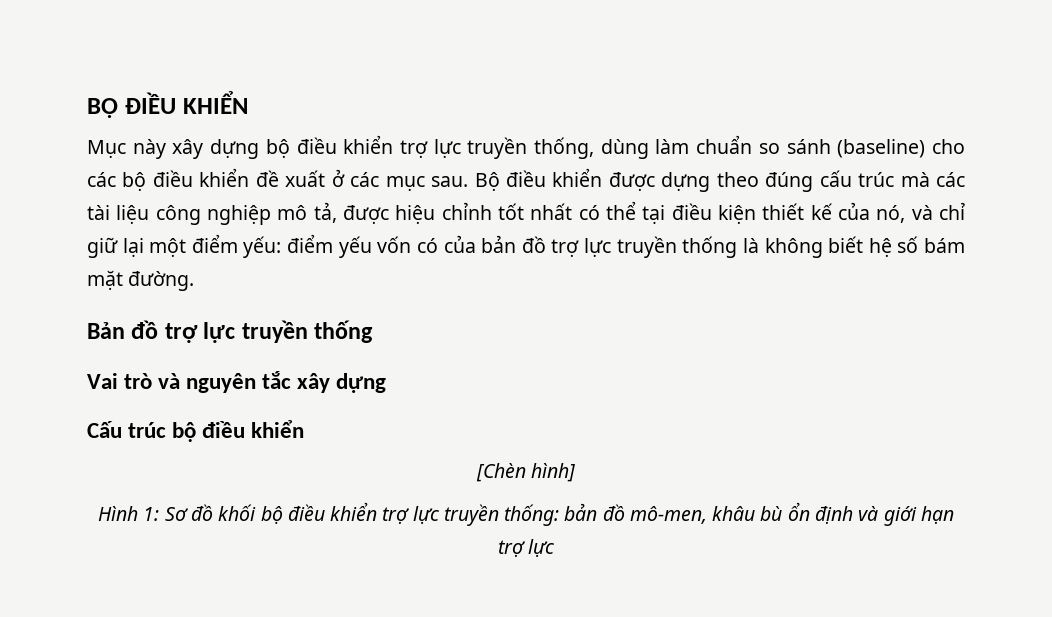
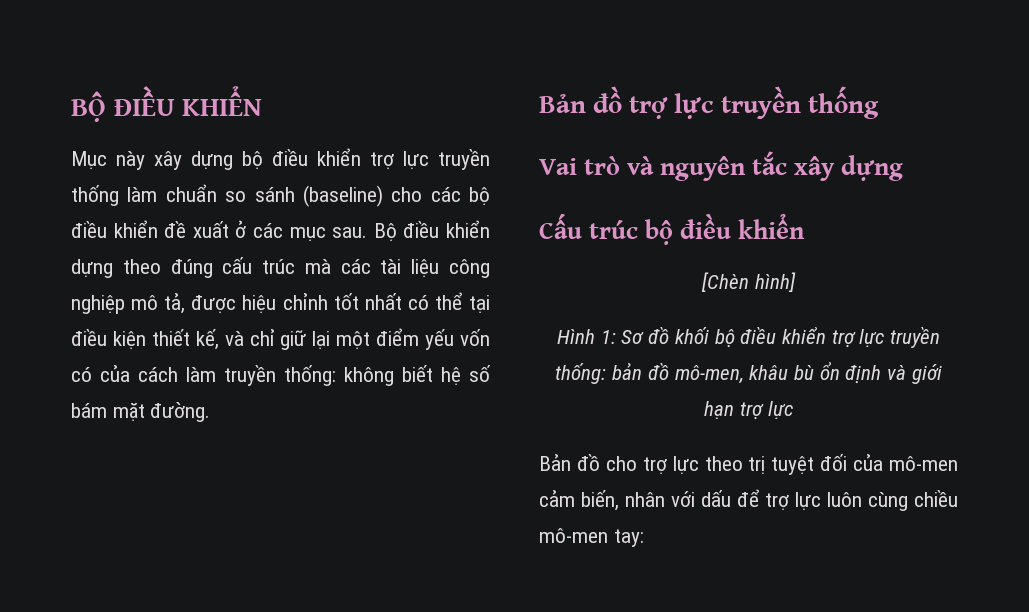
[534,137,649,159] thống, dùng -> [71,185,119,206] thống
[608,172,655,191] được -> (491, 229) none
[810,202,906,223] kế của nó, -> [195,329,219,350] kế,
[243,234,334,258] yếu: điểm -> (420, 337) none
[481,235,759,258] bản đồ trợ lực truyền thống là -> [138,365,336,386] cách làm truyền thống:
(555, 548) none -> [539,454,958,475] [539,489,958,511] [539,528,644,547] // Bản đồ cho trợ lực theo trị tuyệt đối của mô-men cảm biến, nhân với dấu để trợ lực luôn cùng chiều mô-men tay:

